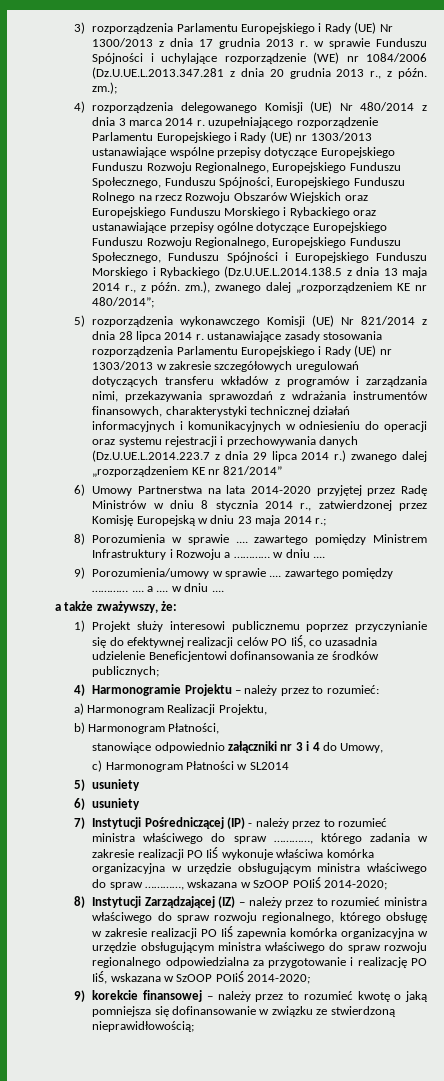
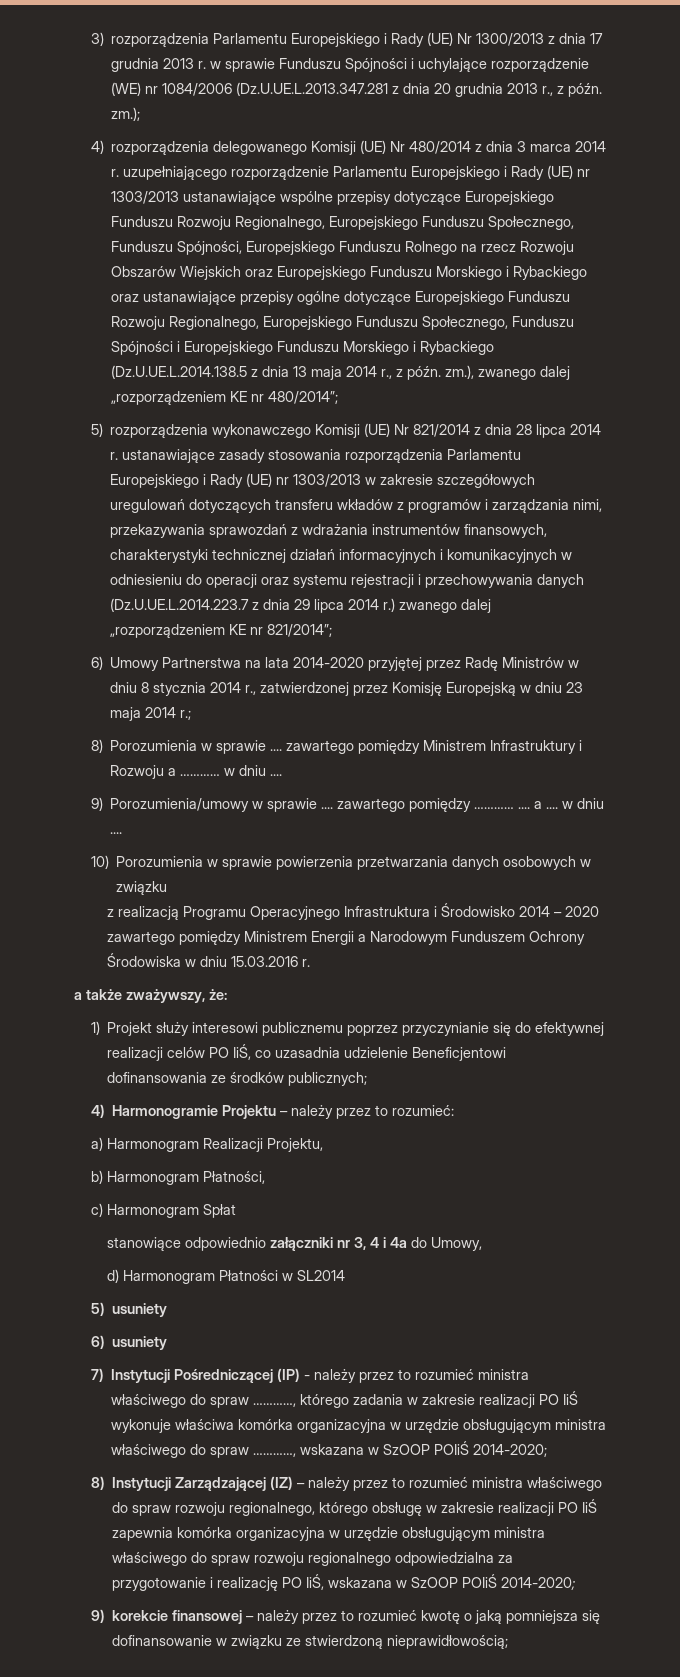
[223,466,283,475] 821/2014” -> [266,624,332,637] 821/2014”;
(224, 591) none -> [90,855,591,870] [115,881,167,895] [107,903,600,920] [107,931,586,945] [107,953,311,967] // 10) Porozumienia w sprawie powierzenia przetwarzania danych osobowych w związku // z realizacją Programu Operacyjnego Infrastruktura i Środowisko 2014 – 2020 zawartego pomiędzy Ministrem Energii a Narodowym Funduszem Ochrony Środowiska w dniu 15.03.2016 r.
(220, 728) none -> [90,1203,236,1218] // c) Harmonogram Spłat
[295,741,320,751] 3 i 4 -> [354,1237,408,1250] 3, 4 i 4a
[92,760,103,772] c) -> [107,1269,120,1283] d)

